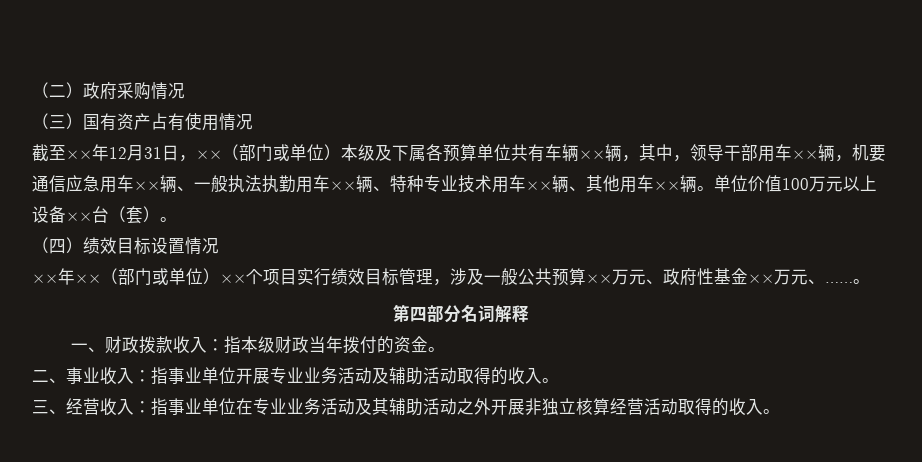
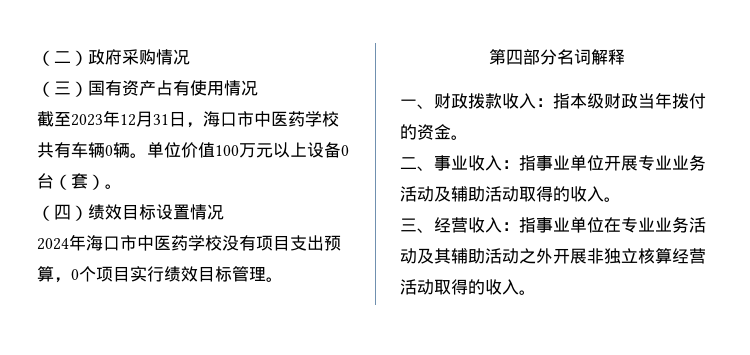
[66,150,92,159] ×× -> [71,114,103,126] 2023
[196,144,886,162] [32,175,680,193] ××（部门或单位）本级及下属各预算单位共有车辆××辆，其中，领导干部用车××辆，机要通信应急用车××辆、一般执法执勤用车××辆、特种专业技术用车××辆、其他用车×× -> [203,111,339,127] [37,142,113,158] 海口市中医药学校共有车辆0
[66,212,92,221] ×× -> [341,145,349,156] 0
[32,268,246,285] ××年××（部门或单位）×× -> [37,234,341,251] [37,266,79,283] 2024年海口市中医药学校没有项目支出预算，0
[433,268,853,286] ，涉及一般公共预算××万元、政府性基金××万元、…… -> (266, 273) none

